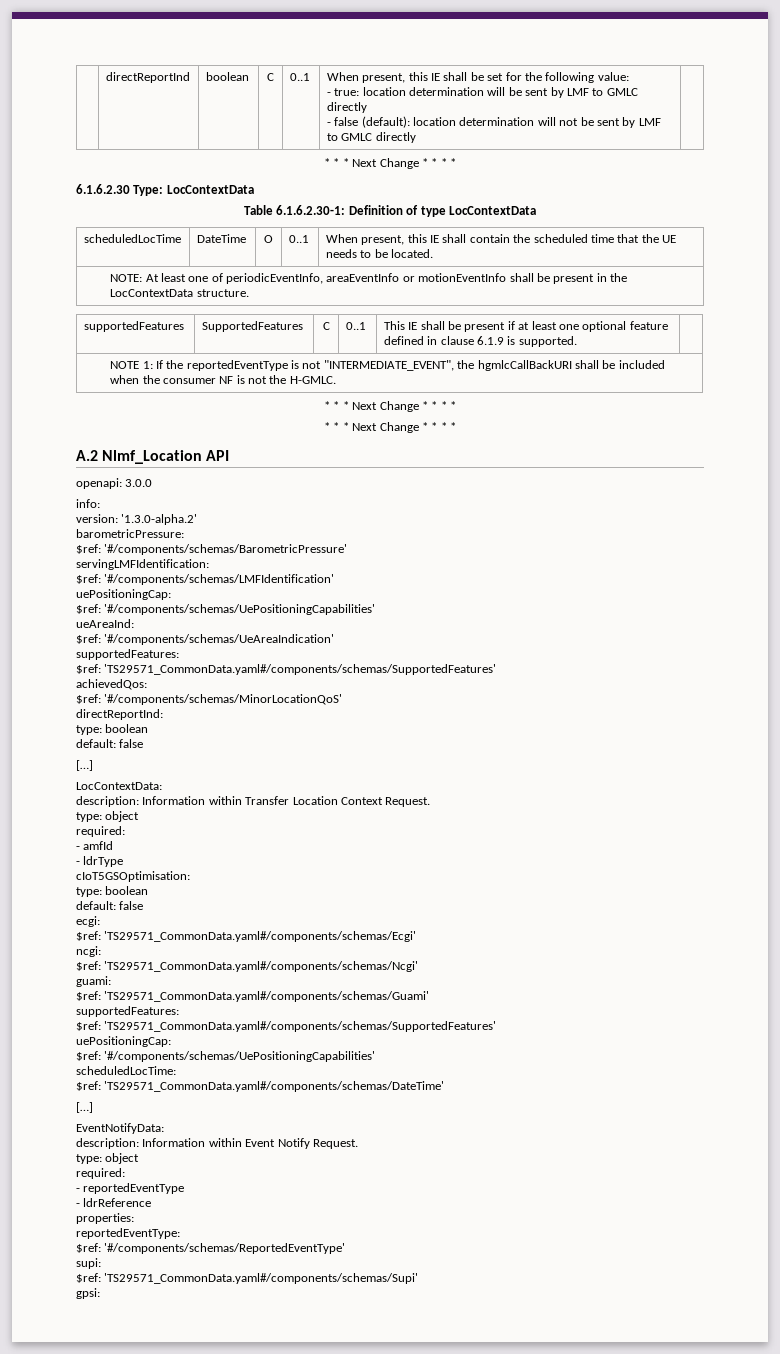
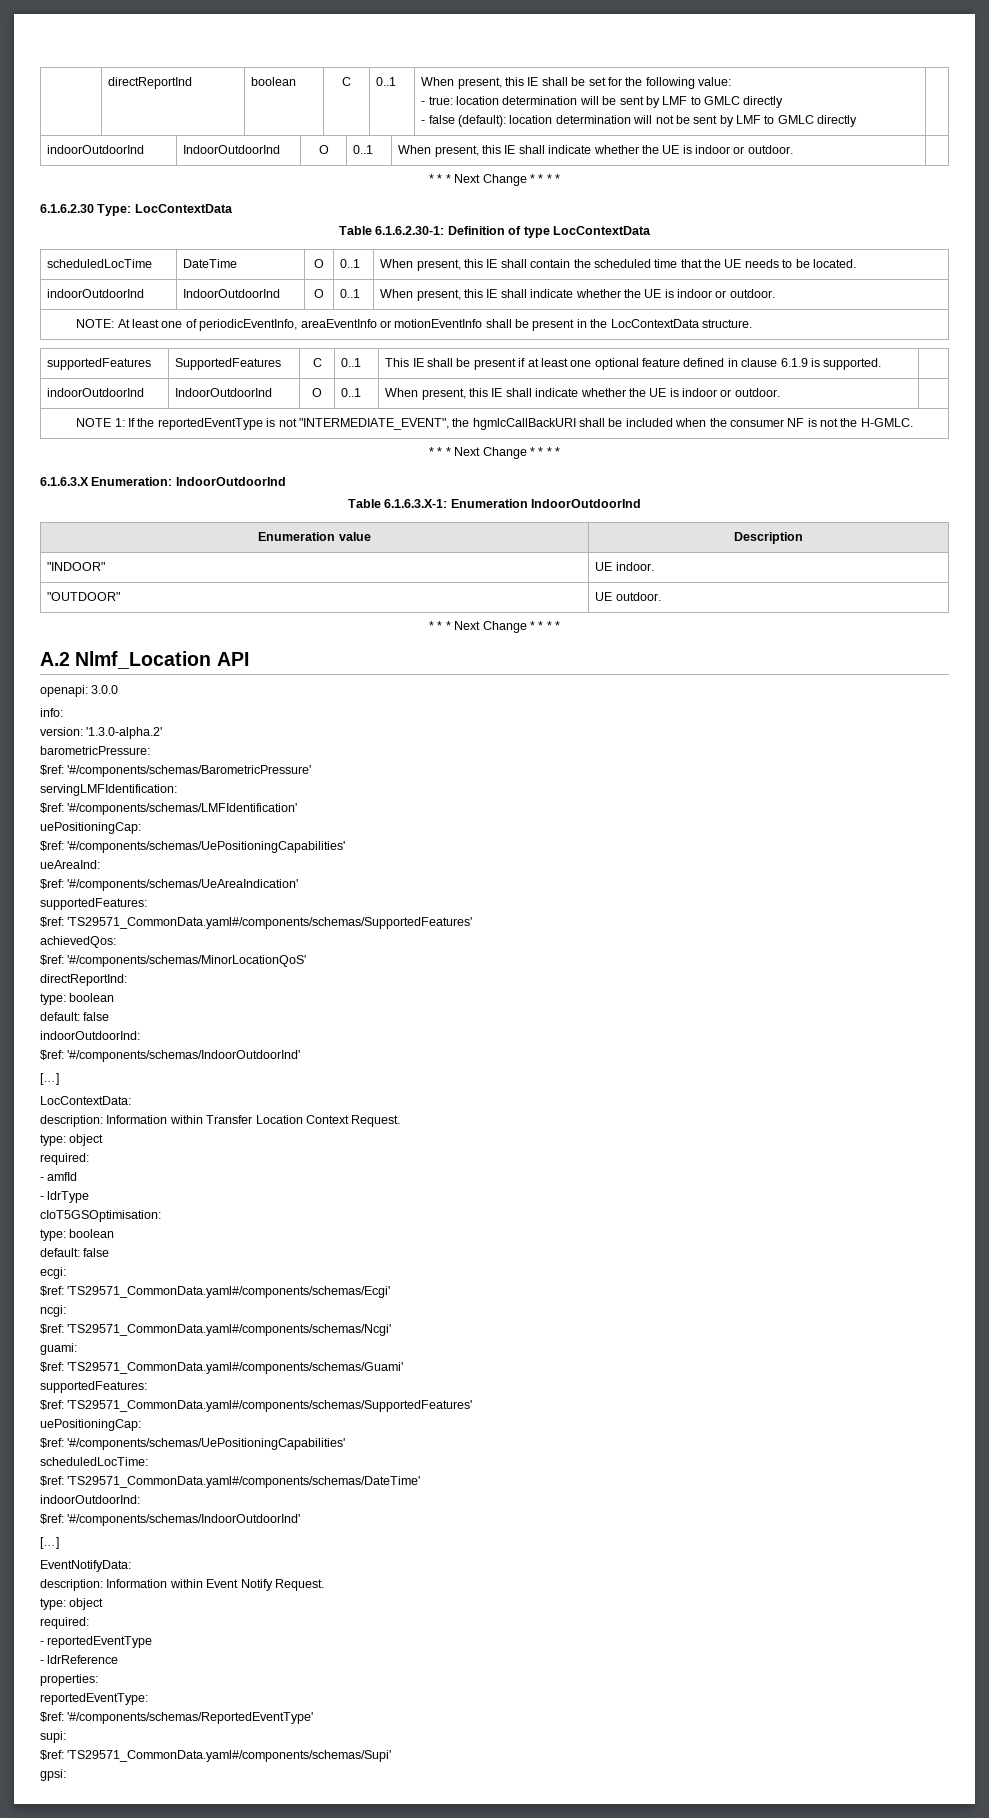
(416, 137) none -> [47,145,145,154] [183,145,281,154] [318,145,329,154] [353,145,374,154] [398,145,793,157] // indoorOutdoorInd | IndoorOutdoorInd | O | 0..1 | When present, this IE shall indicate whether the UE is indoor or outdoor. |
(434, 253) none -> [47,289,145,298] [183,289,281,298] [314,289,324,298] [340,289,361,298] [380,289,775,301] // indoorOutdoorInd | IndoorOutdoorInd | O | 0..1 | When present, this IE shall indicate whether the UE is indoor or outdoor.
(577, 341) none -> [47,388,145,397] [175,388,273,397] [312,388,322,397] [341,388,362,397] [385,388,780,400] // indoorOutdoorInd | IndoorOutdoorInd | O | 0..1 | When present, this IE shall indicate whether the UE is indoor or outdoor. |
(456, 405) none -> [40,477,286,486] [347,499,642,508] [258,532,371,541] [734,532,804,544] [47,562,106,571] [595,562,654,571] [47,592,121,601] [595,592,661,601] // 6.1.6.3.X Enumeration: IndoorOutdoorInd // Table 6.1.6.3.X-1: Enumeration IndoorOutdoorInd // Enumeration value | Description // "INDOOR" | UE indoor. // "OUTDOOR" | UE outdoor.
(144, 743) none -> [40,1031,140,1040] [40,1050,301,1062] // indoorOutdoorInd: // $ref: '#/components/schemas/IndoorOutdoorInd'
(445, 1086) none -> [40,1495,140,1504] [40,1514,301,1526] // indoorOutdoorInd: // $ref: '#/components/schemas/IndoorOutdoorInd'

